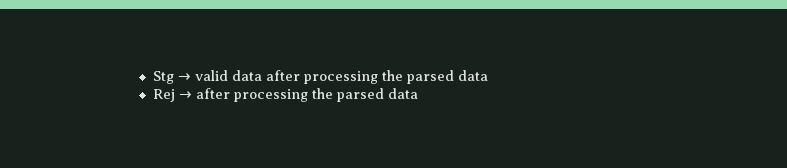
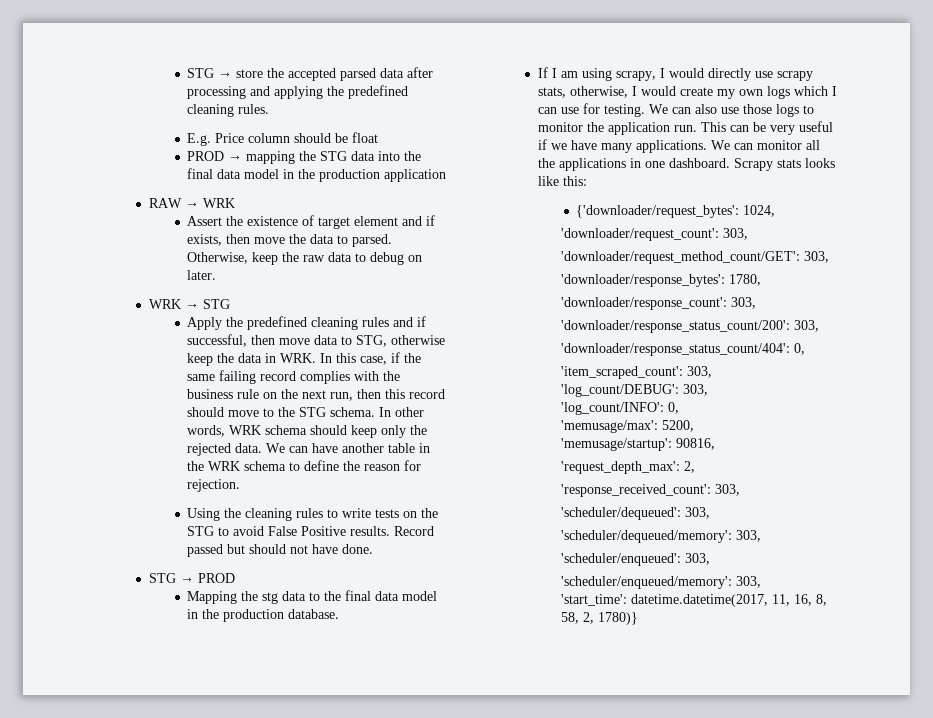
[153,70,489,84] [153,88,419,102] Stg → valid data after processing the parsed data // Rej → after processing the parsed data -> [187,67,434,81] [187,85,409,99] [187,104,270,117] [187,132,379,146] [187,151,422,164] [187,168,447,182] [148,198,235,208] [187,215,436,229] [187,234,393,247] [187,252,423,265] [187,270,217,280] [148,299,230,309] [187,316,427,330] [187,334,446,347] [187,352,422,366] [187,370,401,384] [187,389,446,401] [187,407,425,417] [187,425,428,438] [187,443,431,456] [187,460,422,471] [187,479,241,492] [187,508,439,521] [187,526,435,536] [187,544,374,557] [148,573,235,583] [187,590,438,604] [187,609,340,622] [537,67,813,81] [537,86,837,99] [537,103,814,117] [537,121,833,135] [537,139,820,153] [537,158,835,171] [537,176,587,186] [576,205,776,218] [560,228,748,241] [560,251,829,264] [560,274,761,287] [560,297,756,310] [560,320,819,333] [560,343,805,356] [560,366,712,379] [560,384,708,397] [560,402,679,415] [560,420,694,433] [560,438,715,451] [560,461,695,474] [560,484,740,497] [560,507,710,520] [560,530,761,543] [560,553,710,566] [560,576,761,589] [560,594,827,607] [560,612,638,625] STG → store the accepted parsed data after processing and applying the predefined cleaning rules. // E.g. Price column should be float // PROD → mapping the STG data into the final data model in the production application // RAW → WRK // Assert the existence of target element and if exists, then move the data to parsed. Otherwise, keep the raw data to debug on later. // WRK → STG // Apply the predefined cleaning rules and if successful, then move data to STG, otherwise keep the data in WRK. In this case, if the same failing record complies with the business rule on the next run, then this record should move to the STG schema. In other words, WRK schema should keep only the rejected data. We can have another table in the WRK schema to define the reason for rejection. // Using the cleaning rules to write tests on the STG to avoid False Positive results. Record passed but should not have done. // STG → PROD // Mapping the stg data to the final data model in the production database. // If I am using scrapy, I would directly use scrapy stats, otherwise, I would create my own logs which I can use for testing. We can also use those logs to monitor the application run. This can be very useful if we have many applications. We can monitor all the applications in one dashboard. Scrapy stats looks like this: // {'downloader/request_bytes': 1024, // 'downloader/request_count': 303, // 'downloader/request_method_count/GET': 303, // 'downloader/response_bytes': 1780, // 'downloader/response_count': 303, // 'downloader/response_status_count/200': 303, // 'downloader/response_status_count/404': 0, // 'item_scraped_count': 303, // 'log_count/DEBUG': 303, // 'log_count/INFO': 0, // 'memusage/max': 5200, // 'memusage/startup': 90816, // 'request_depth_max': 2, // 'response_received_count': 303, // 'scheduler/dequeued': 303, // 'scheduler/dequeued/memory': 303, // 'scheduler/enqueued': 303, // 'scheduler/enqueued/memory': 303, // 'start_time': datetime.datetime(2017, 11, 16, 8, 58, 2, 1780)}

